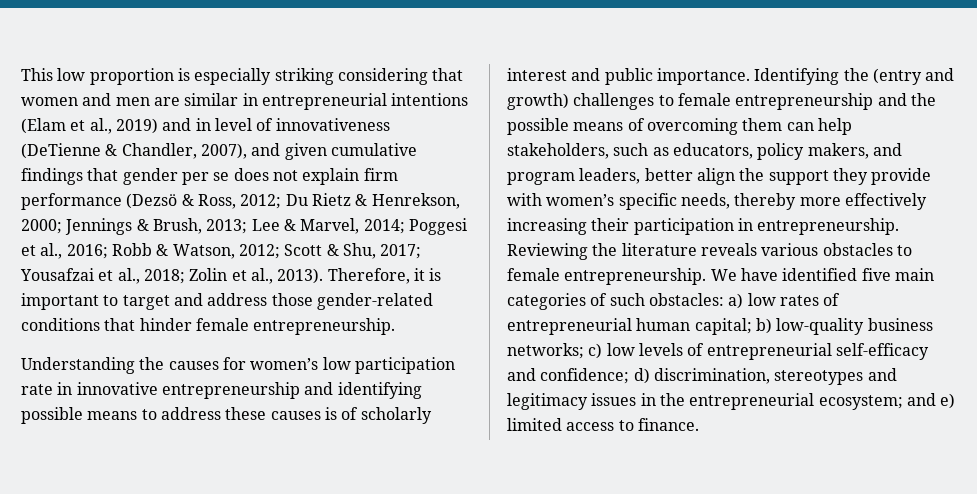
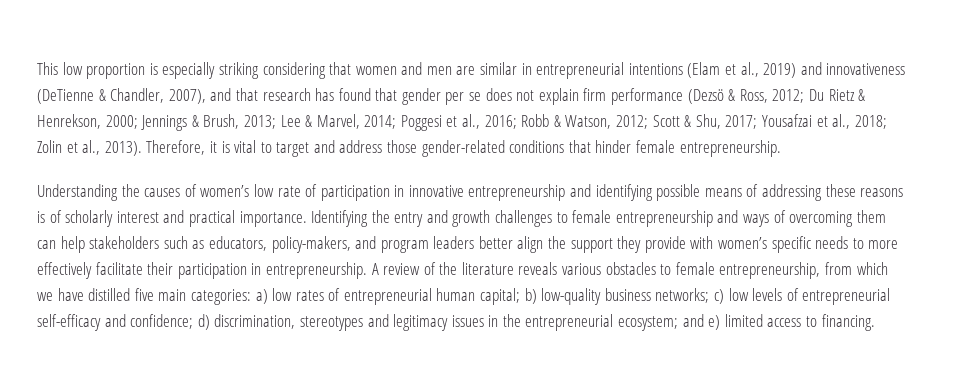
[195,118,274,131] in level of -> (822, 68) none
[284,143,417,160] [21,168,83,185] given cumulative findings -> [235,88,371,101] that research has found
[21,293,99,310] important -> [234,140,257,153] vital
[222,357,246,370] for -> [184,184,197,197] of
[354,357,455,374] [21,384,53,395] participation rate -> [277,184,390,201] rate of participation
[141,407,321,420] to address these causes -> [746,184,904,201] of addressing these reasons
[604,68,653,85] public -> [188,210,235,227] practical
[872,68,955,85] [507,93,569,110] (entry and growth) -> [394,210,491,227] entry and growth
[910,93,936,106] [507,118,624,135] the possible means -> [743,214,770,227] ways
[507,143,609,159] stakeholders, -> [89,236,160,249] stakeholders
[757,143,869,160] policy makers, -> [271,236,351,253] policy-makers,
[579,168,641,184] leaders, -> [433,236,475,249] leaders
[680,193,797,210] needs, thereby -> [815,236,864,249] needs to
[507,218,587,235] increasing -> [95,262,143,275] facilitate
[507,243,588,260] Reviewing -> [371,262,436,275] A review of
[564,268,934,285] [507,293,724,310] entrepreneurship. We have identified five main categories of such obstacles: -> [719,262,888,279] [37,288,251,305] entrepreneurship, from which we have distilled five main categories:
[637,418,699,431] finance. -> [821,314,875,331] financing.

